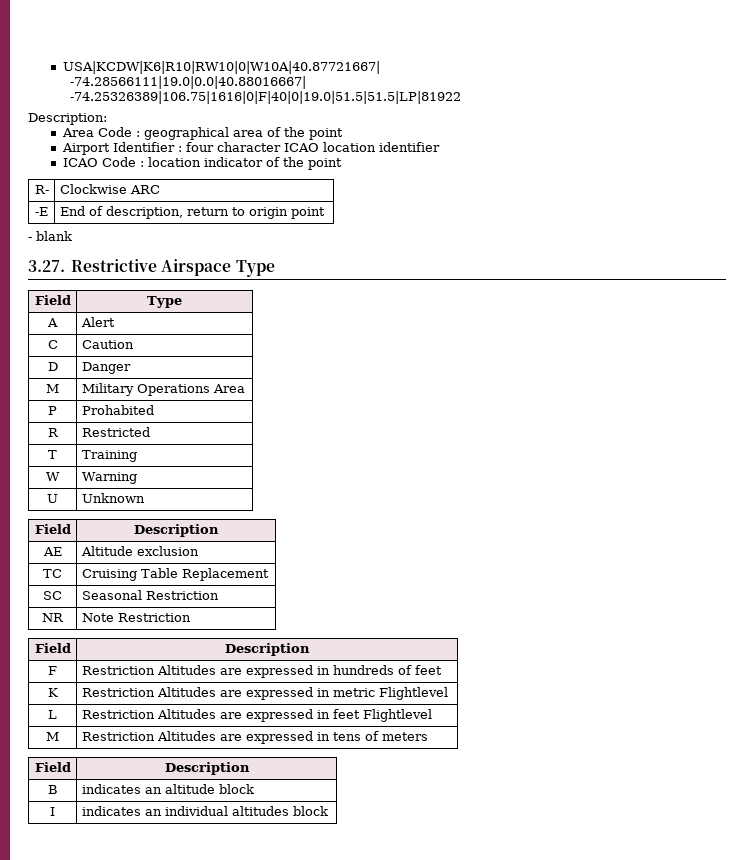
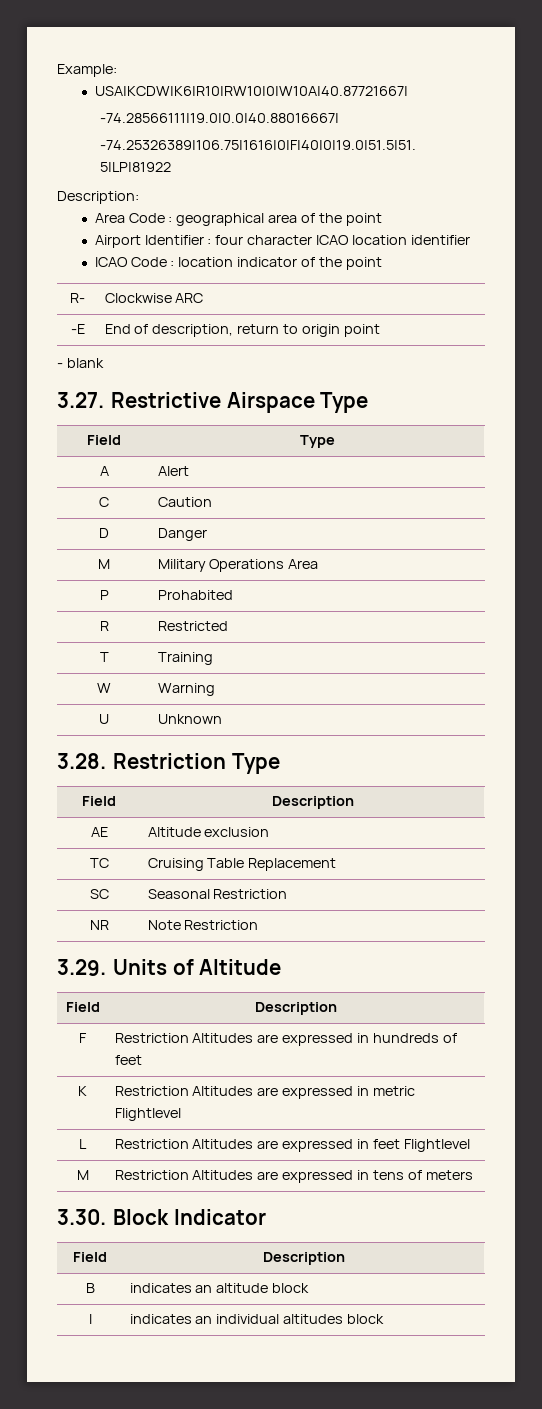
(62, 67) none -> [57,64,117,77] Example: //
(145, 498) none -> [57,753,280,774] // 3.28. Restriction Type
(191, 617) none -> [57,959,282,976] // 3.29. Units of Altitude
(428, 736) none -> [57,1209,266,1225] // 3.30. Block Indicator

